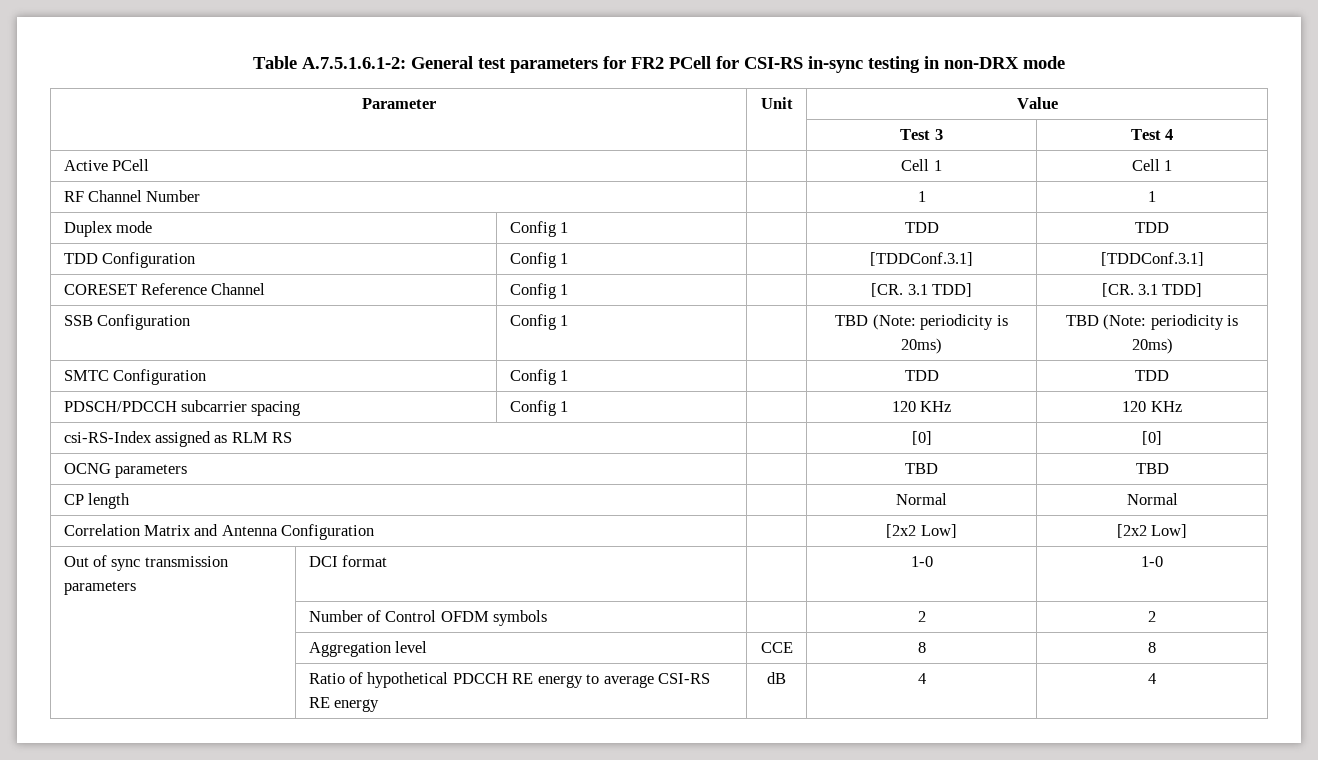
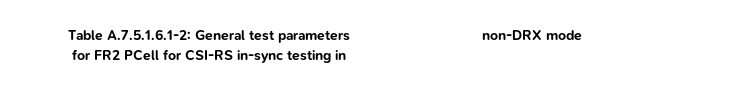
[361,98,436,109] [760,97,793,109] [1016,97,1058,109] [900,129,943,140] [1130,129,1174,140] [63,159,149,171] [901,159,942,171] [1131,159,1173,171] [63,190,201,202] [917,191,926,202] [1148,191,1156,202] [63,221,152,237] [509,221,568,237] [904,222,939,233] [1135,222,1169,233] [63,252,195,268] [509,252,568,268] [870,252,973,266] [1100,252,1204,266] [63,283,266,295] [509,283,568,299] [871,283,972,297] [1101,283,1203,297] [63,314,190,330] [509,314,568,330] [835,314,1008,330] [901,338,942,354] [1065,314,1239,330] [1131,338,1173,354] [63,369,206,385] [509,369,568,385] [904,370,939,381] [1135,370,1169,381] [63,400,301,416] [509,400,568,416] [891,401,952,412] [1122,401,1182,412] [63,431,293,447] [911,431,932,445] [1142,431,1162,445] [63,463,187,478] [905,463,938,474] [1135,463,1169,474] [63,493,130,509] [896,493,947,505] [1126,493,1178,505] [63,524,375,540] [886,524,957,538] [1116,524,1188,538] [63,555,228,571] [63,581,136,595] [308,555,387,567] [910,556,933,567] [1141,556,1163,567] [308,610,548,626] [917,611,926,622] [1148,611,1156,622] [308,641,427,657] [760,642,793,653] [917,642,926,653] [1148,642,1156,653] [308,672,711,688] [308,697,379,712] [767,672,786,684] [917,673,926,684] [1148,673,1156,684] // Parameter | Unit | Value // | | Test 3 | Test 4 // Active PCell | | Cell 1 | Cell 1 // RF Channel Number | | 1 | 1 // Duplex mode | Config 1 | | TDD | TDD // TDD Configuration | Config 1 | | [TDDConf.3.1] | [TDDConf.3.1] // CORESET Reference Channel | Config 1 | | [CR. 3.1 TDD] | [CR. 3.1 TDD] // SSB Configuration | Config 1 | | TBD (Note: periodicity is 20ms) | TBD (Note: periodicity is 20ms) // SMTC Configuration | Config 1 | | TDD | TDD // PDSCH/PDCCH subcarrier spacing | Config 1 | | 120 KHz | 120 KHz // csi-RS-Index assigned as RLM RS | | [0] | [0] // OCNG parameters | | TBD | TBD // CP length | | Normal | Normal // Correlation Matrix and Antenna Configuration | | [2x2 Low] | [2x2 Low] // Out of sync transmission parameters | DCI format | | 1-0 | 1-0 // | Number of Control OFDM symbols | | 2 | 2 // | Aggregation level | CCE | 8 | 8 // | Ratio of hypothetical PDCCH RE energy to average CSI-RS RE energy | dB | 4 | 4 -> (582, 35) none

